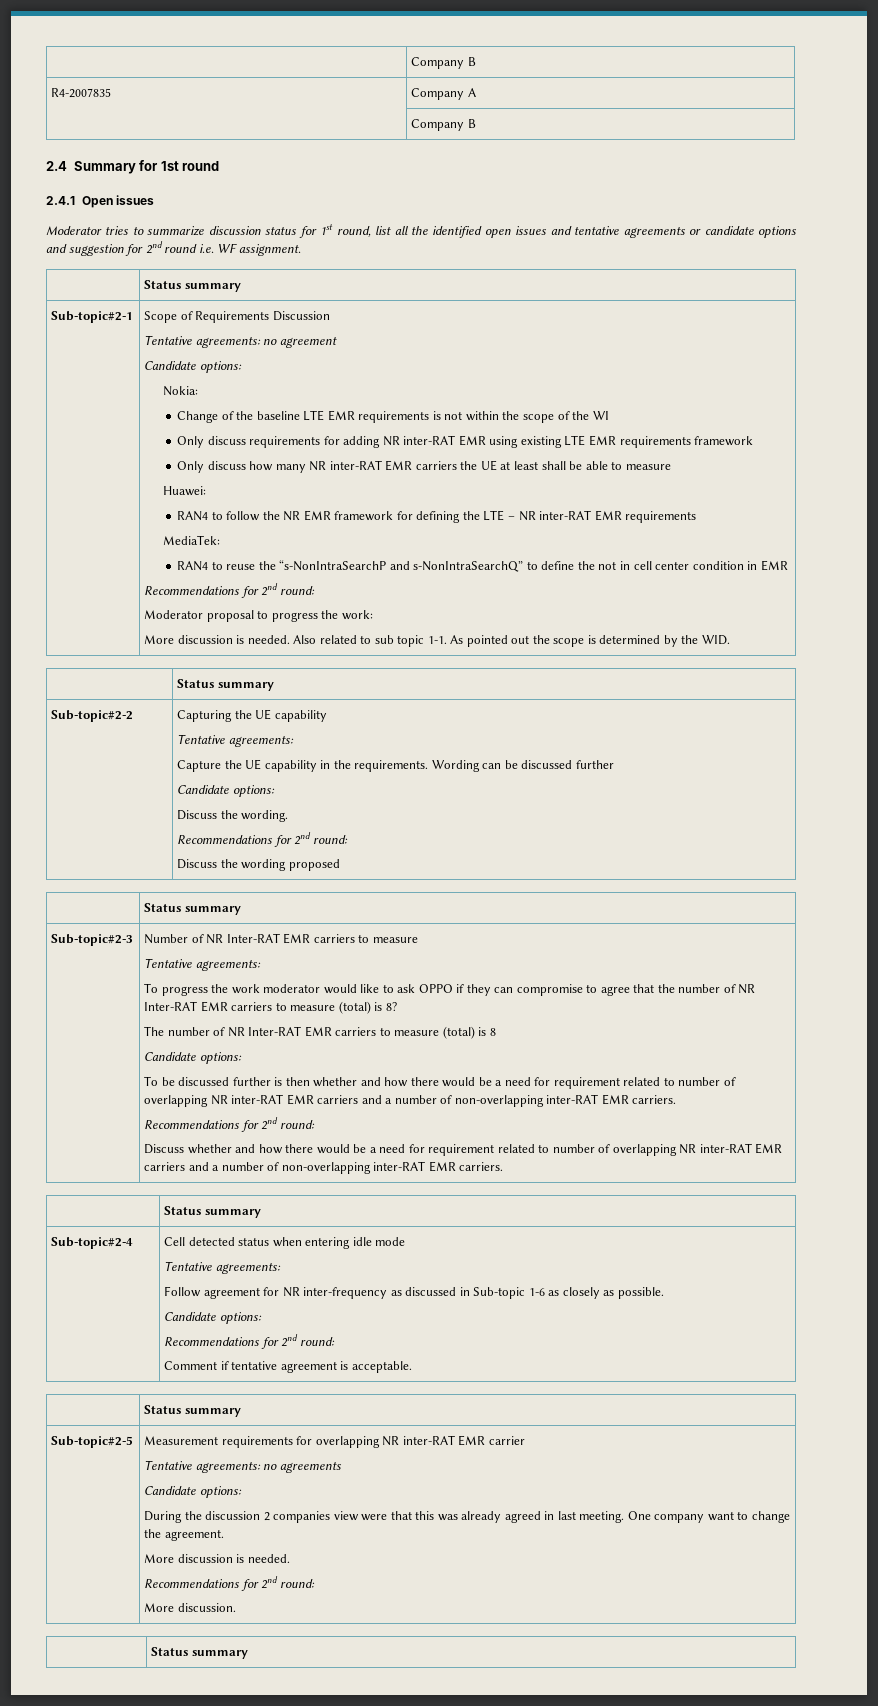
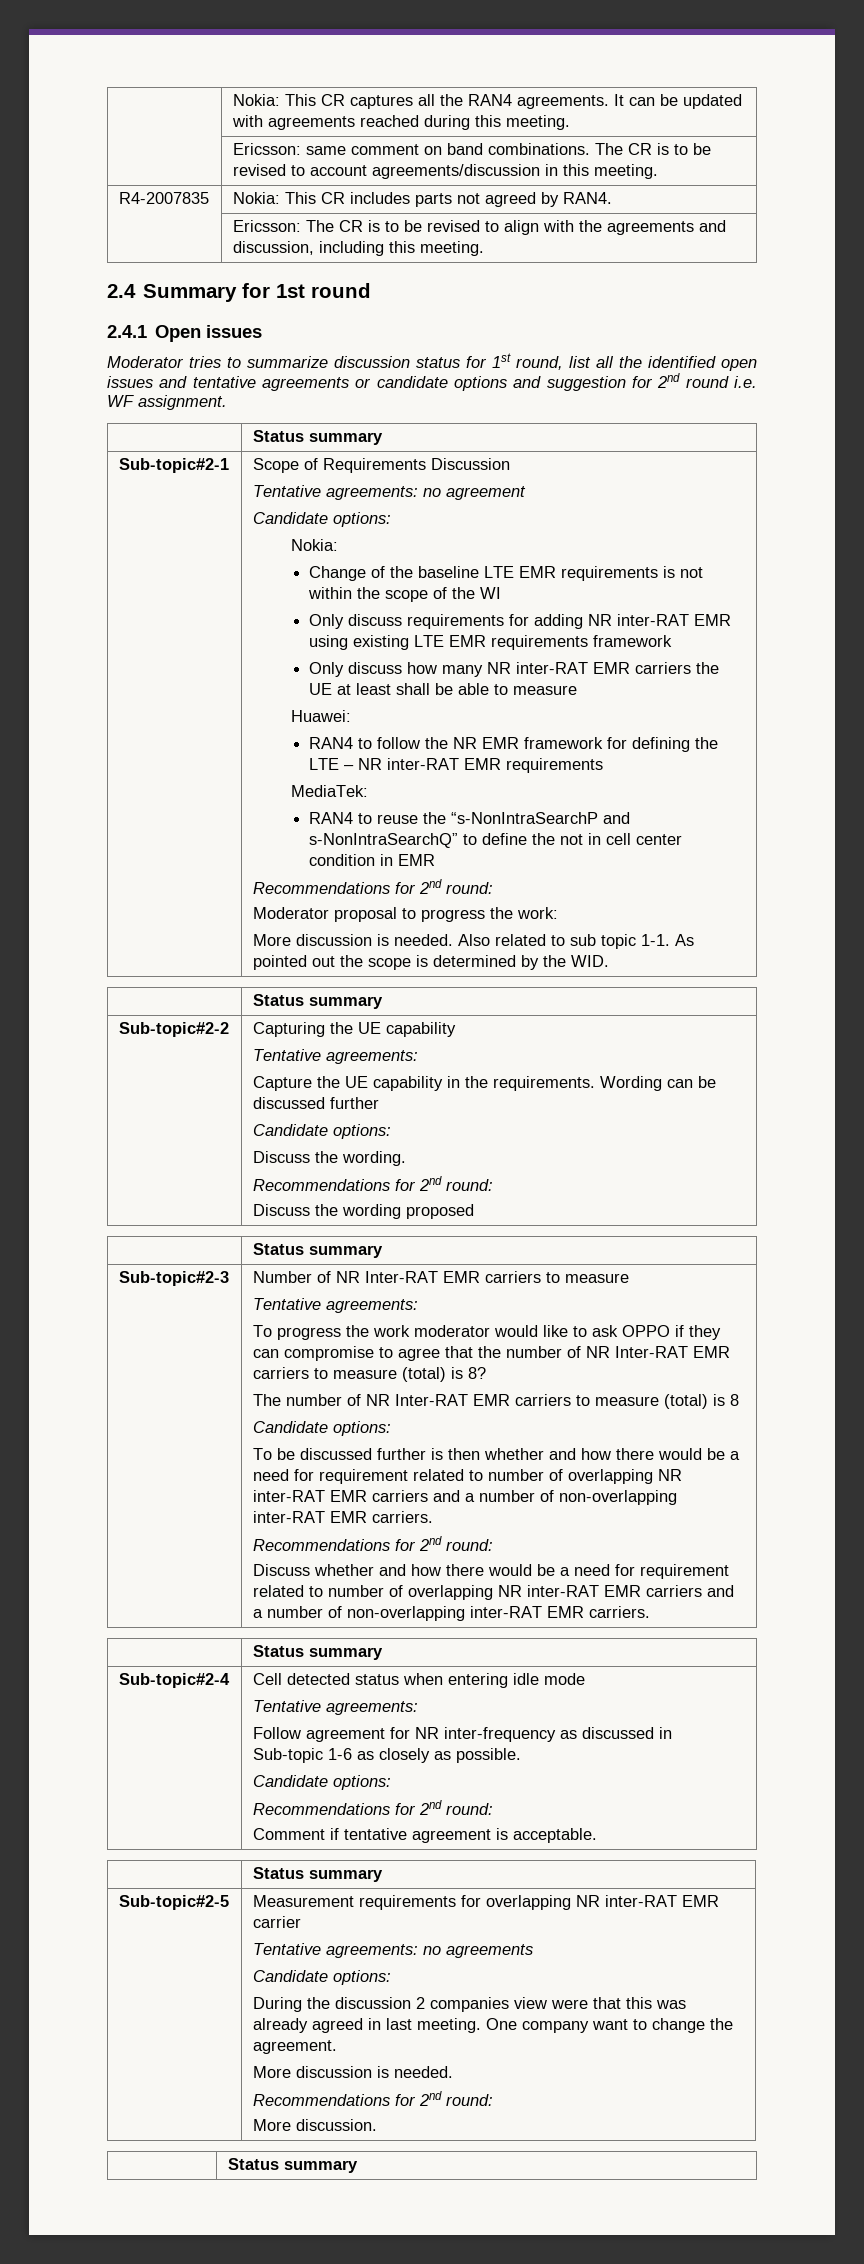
[411,57,476,69] [51,88,112,98] [411,88,476,100] [411,119,476,131] | Company B // R4-2007835 | Company A // | Company B -> [232,94,742,109] [231,115,570,130] [232,143,711,155] [232,164,658,179] [118,192,209,204] [232,192,612,207] [232,220,726,235] [232,241,484,256] | Nokia: This CR captures all the RAN4 agreements. It can be updated with agreements reached during this meeting. // | Ericsson: same comment on band combinations. The CR is to be revised to account agreements/discussion in this meeting. // R4-2007835 | Nokia: This CR includes parts not agreed by RAN4. // | Ericsson: The CR is to be revised to align with the agreements and discussion, including this meeting.

